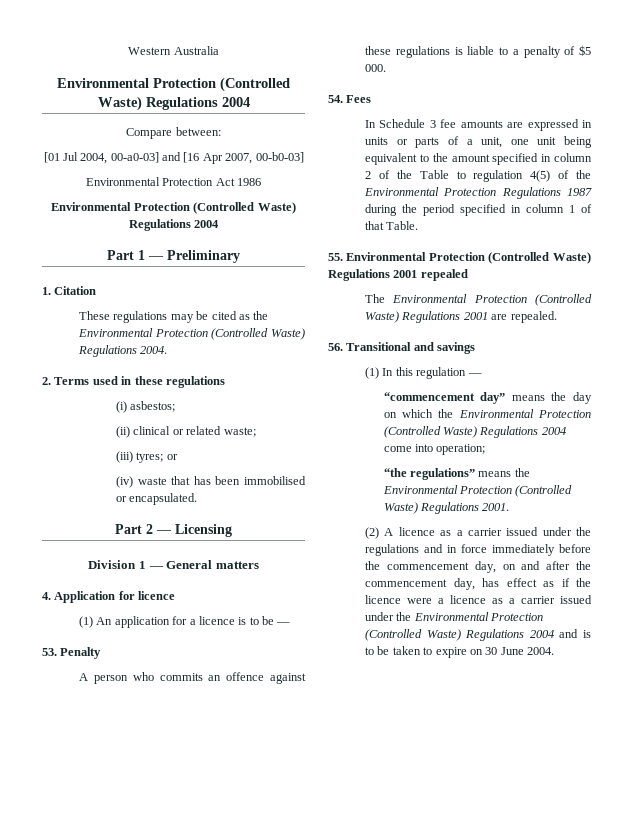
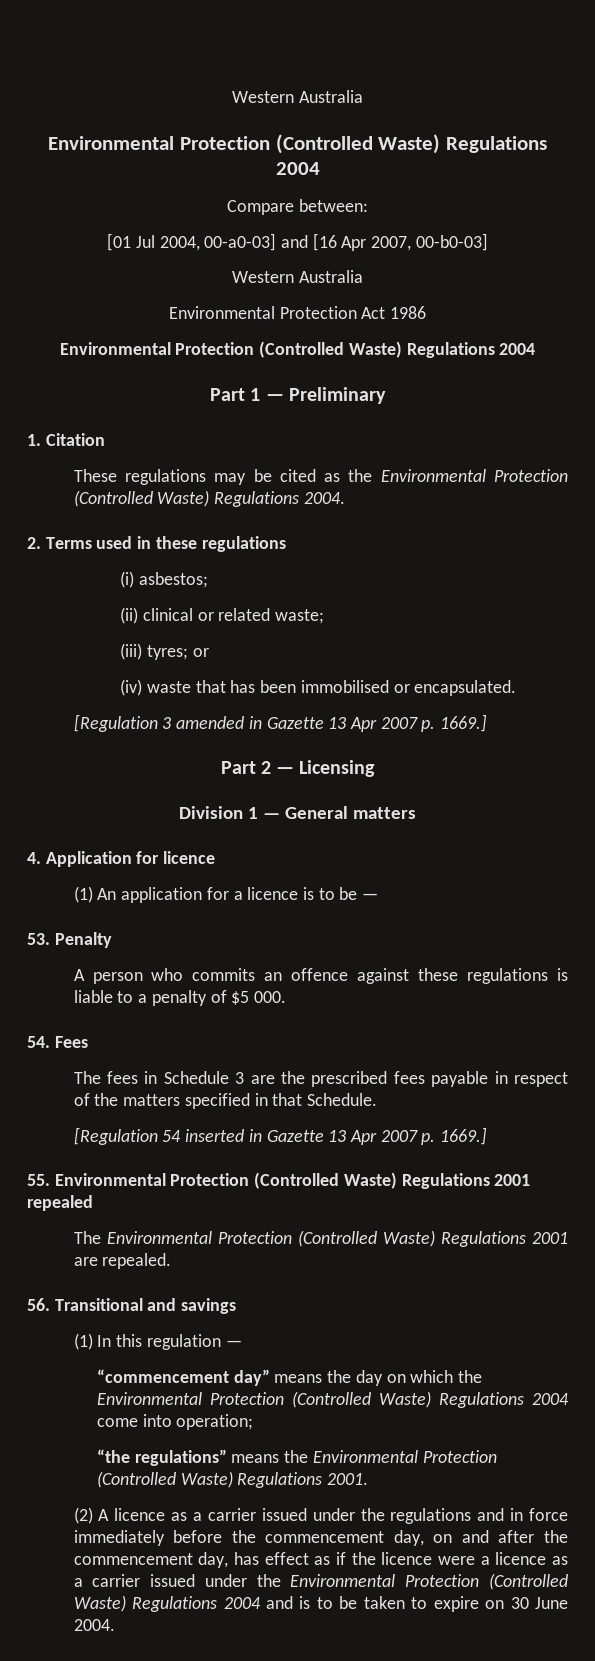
(304, 157) none -> [232,270,363,283] // Western Australia
(198, 499) none -> [73,714,488,732] // [Regulation 3 amended in Gazette 13 Apr 2007 p. 1669.]
[365,119,592,131] [365,136,592,148] [365,153,592,165] [365,170,591,182] [364,187,592,199] [365,204,592,216] [365,221,419,230] In Schedule 3 fee amounts are expressed in units or parts of a unit, one unit being equivalent to the amount specified in column 2 of the Table to regulation 4(5) of the Environmental Protection Regulations 1987 during the period specified in column 1 of that Table. -> [73,1071,568,1087] [73,1093,377,1109] [73,1127,488,1145] The fees in Schedule 3 are the prescribed fees payable in respect of the matters specified in that Schedule. // [Regulation 54 inserted in Gazette 13 Apr 2007 p. 1669.]

